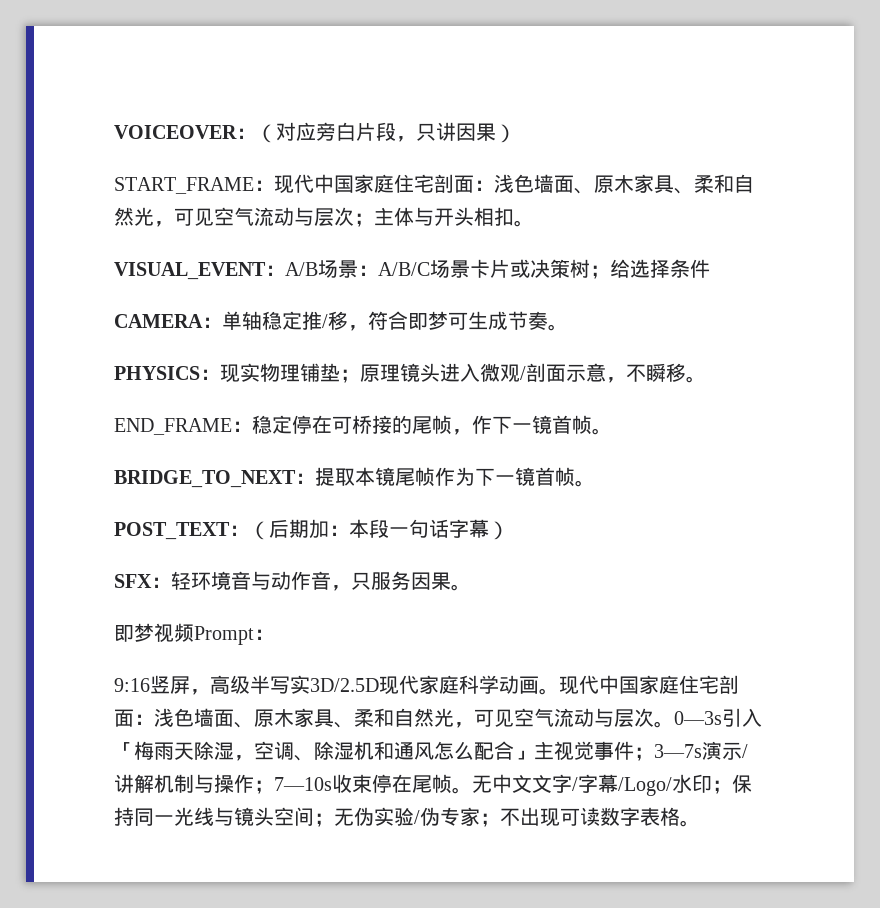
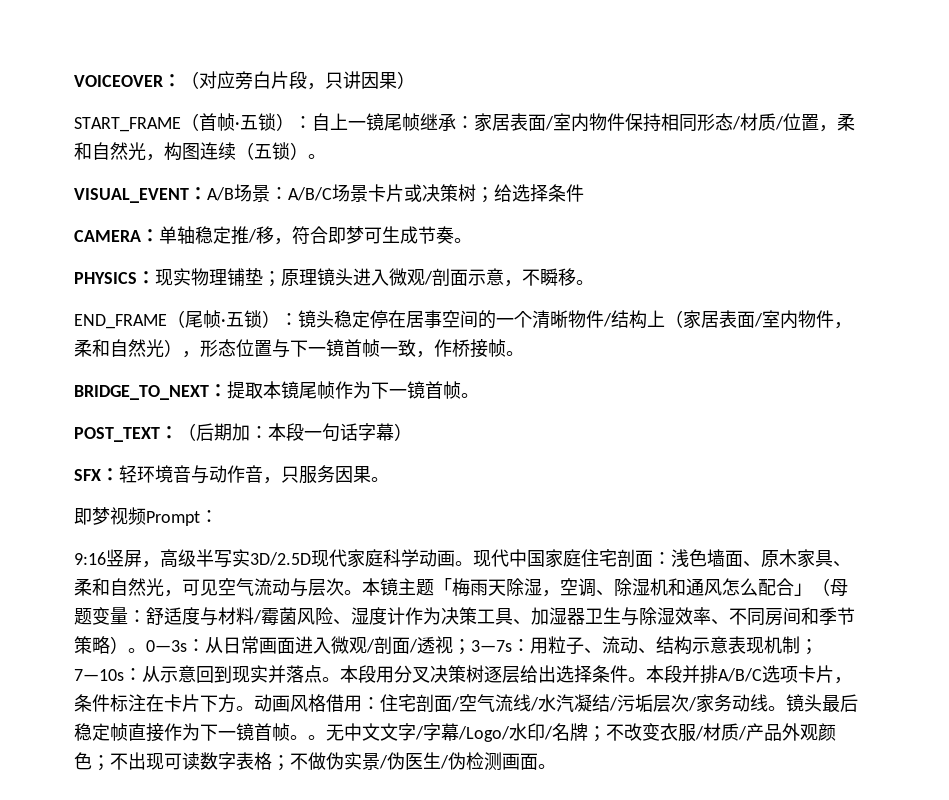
[254,174,754,194] [114,207,514,227] ：现代中国家庭住宅剖面：浅色墙面、原木家具、柔和自然光，可见空气流动与层次；主体与开头相扣 -> [181,113,855,132] [74,142,308,161] （首帧·五锁）：自上一镜尾帧继承：家居表面/室内物件保持相同形态/材质/位置，柔和自然光，构图连续（五锁）
[232,415,572,435] ：稳定停在可桥接的尾帧，作下一镜首 -> [167,310,852,329] [74,339,488,358] （尾帧·五锁）：镜头稳定停在居事空间的一个清晰物件/结构上（家居表面/室内物件，柔和自然光），形态位置与下一镜首帧一致，作桥接
[674,708,762,727] 0—3s引入 -> [362,578,434,596] 本镜主题
[534,741,748,761] [114,774,452,794] 主视觉事件；3—7s演示/讲解机制与操作；7—10s收束停在尾帧 -> [812,578,848,597] [74,607,855,626] [74,636,818,655] [74,665,852,684] [74,694,858,713] [74,723,308,742] （母题变量：舒适度与材料/霉菌风险、湿度计作为决策工具、加湿器卫生与除湿效率、不同房间和季节策略）。0—3s：从日常画面进入微观/剖面/透视；3—7s：用粒子、流动、结构示意表现机制；7—10s：从示意回到现实并落点。本段用分叉决策树逐层给出选择条件。本段并排A/B/C选项卡片，条件标注在卡片下方。动画风格借用：住宅剖面/空气流线/水汽凝结/污垢层次/家务动线。镜头最后稳定帧直接作为下一镜首帧。
[712,774,752,794] [114,807,480,827] ；保持同一光线与镜头空间；无伪实验/伪专家 -> [544,723,836,742] [74,752,92,770] /名牌；不改变衣服/材质/产品外观颜色
(680, 816) none -> [272,752,538,771] ；不做伪实景/伪医生/伪检测画面

